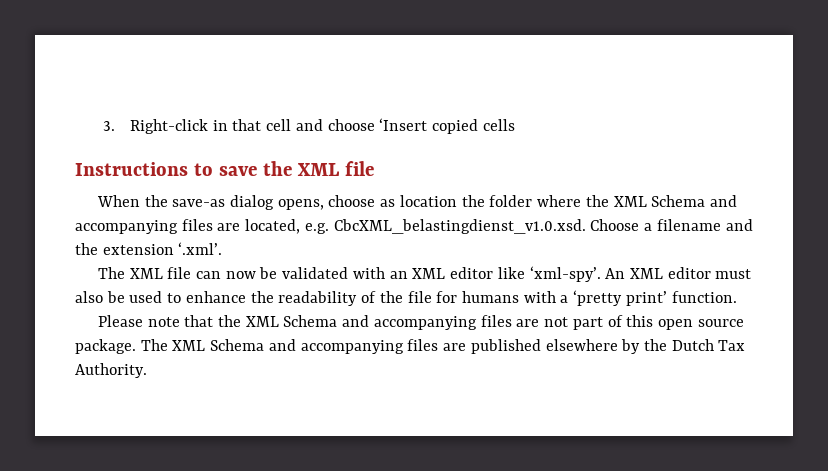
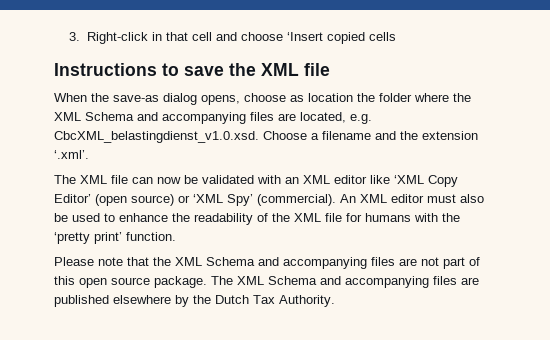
[529,266,601,282] ‘xml-spy’. -> [394,175,458,187] [54,194,336,206] ‘XML Copy Editor’ (open source) or ‘XML Spy’ (commercial).
(403, 297) none -> [294,213,321,222] XML
[560,295,569,303] a -> [442,213,460,222] the

